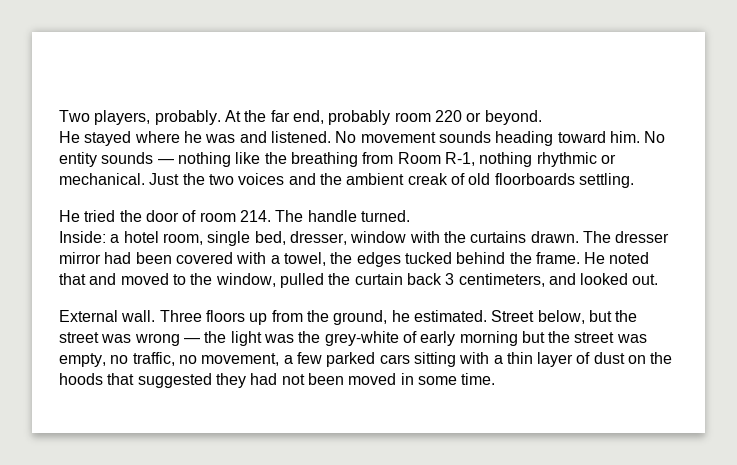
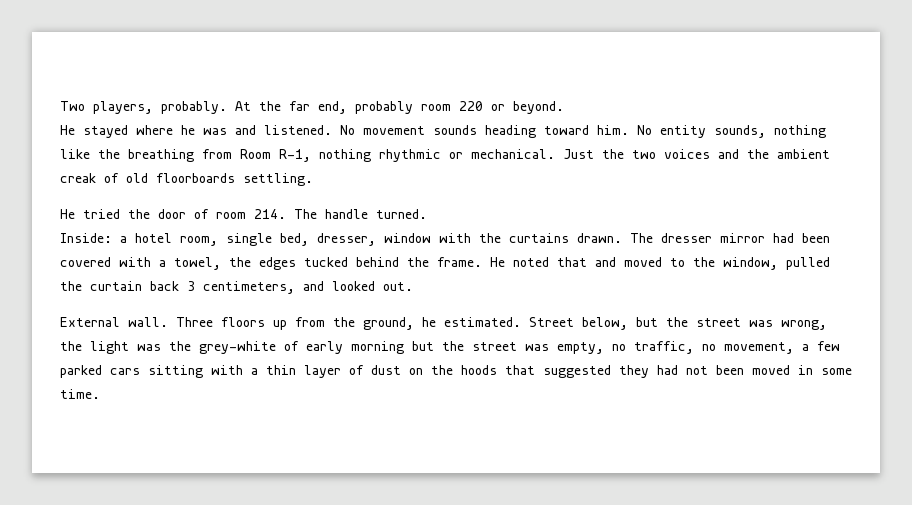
[101,152,174,164] sounds — -> [714,125,766,138] sounds,
[134,333,200,346] wrong — -> [781,320,827,330] wrong,

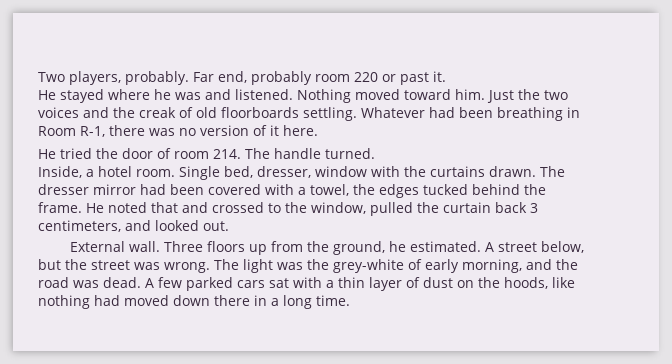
[235,101,310,111] At the far -> [193,72,214,82] Far
[513,101,564,114] beyond. -> [400,71,446,85] past it.
[340,125,826,138] [60,149,555,162] No movement sounds heading toward him. No entity sounds, nothing like the breathing from Room R-1, nothing rhythmic or mechanical. -> [297,89,485,103] Nothing moved toward him.
[777,149,830,159] ambient -> (135, 112) none
(313, 179) none -> [361,107,580,121] [38,125,318,137] Whatever had been breathing in Room R-1, there was no version of it here.
[60,233,112,243] Inside: -> [38,166,82,178] Inside,
[180,233,272,246] room, single -> [136,166,220,180] room. Single
[624,257,662,267] moved -> [212,202,264,213] crossed
[529,317,574,327] Street -> [484,242,537,252] A street
[781,320,827,330] [60,341,82,351] wrong, the -> [164,259,239,273] wrong. The
[351,341,809,354] morning but the street was empty, no traffic, no movement, a -> [462,259,578,273] [38,277,154,288] morning, and the road was dead. A
[148,365,203,378] sitting -> [269,278,289,288] sat
[461,365,852,378] hoods that suggested they had not been moved in some -> [504,277,575,289] [38,295,312,309] hoods, like nothing had moved down there in a long

